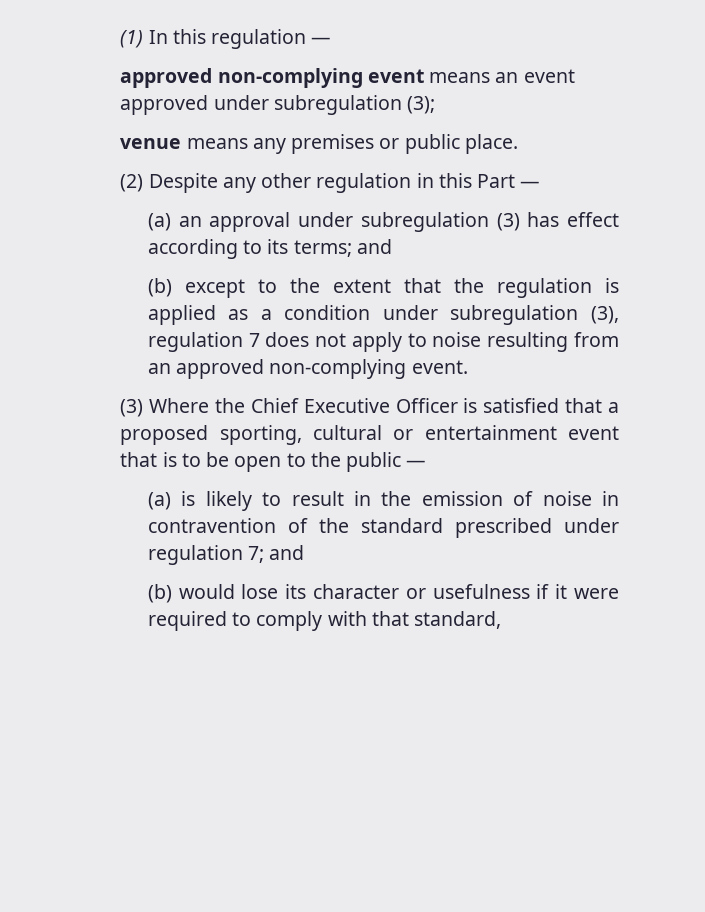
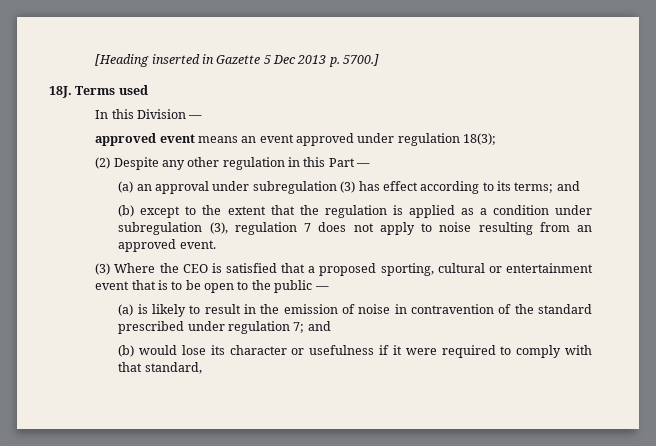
[120,30,144,48] (1) -> [95,54,380,67] [49,85,148,98] [Heading inserted in Gazette 5 Dec 2013 p. 5700.] // 18J. Terms used //
[211,29,307,49] regulation -> [136,109,186,119] Division
[217,68,363,88] non-complying -> (157, 139) none
[273,95,436,115] [120,134,518,154] subregulation (3); // venue means any premises or public place. -> [397,133,497,146] regulation 18(3);
[269,359,407,379] non-complying -> (177, 245) none
[250,398,458,413] Chief Executive Officer -> [182,264,208,273] CEO

